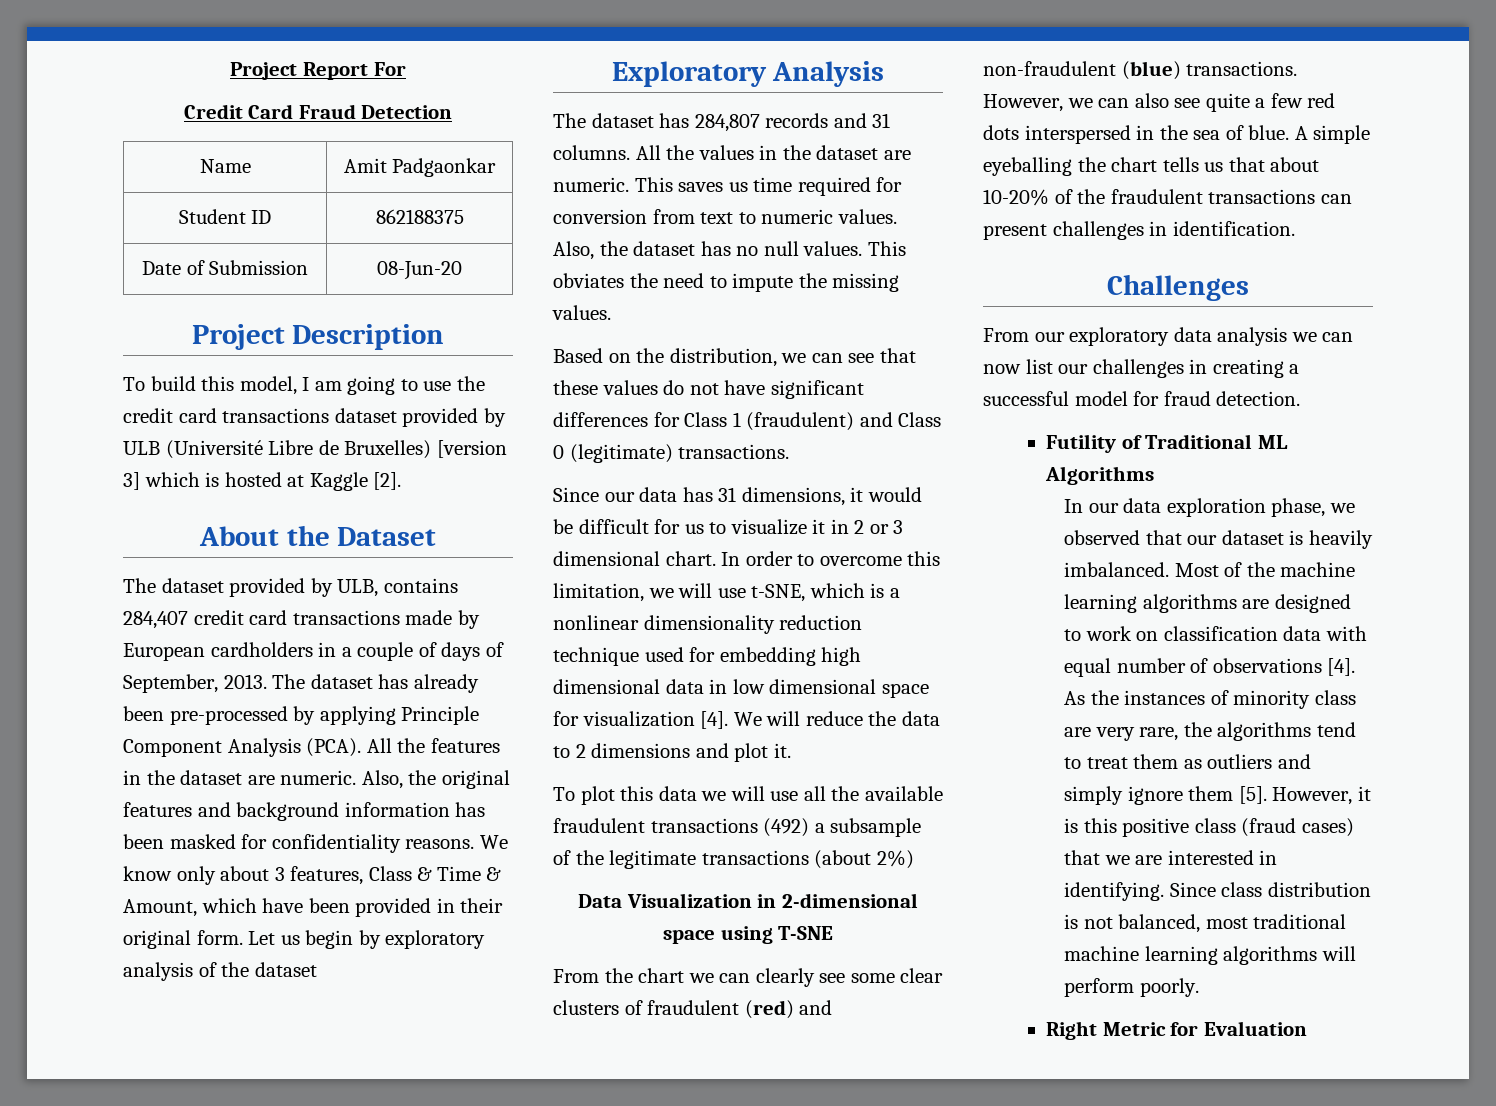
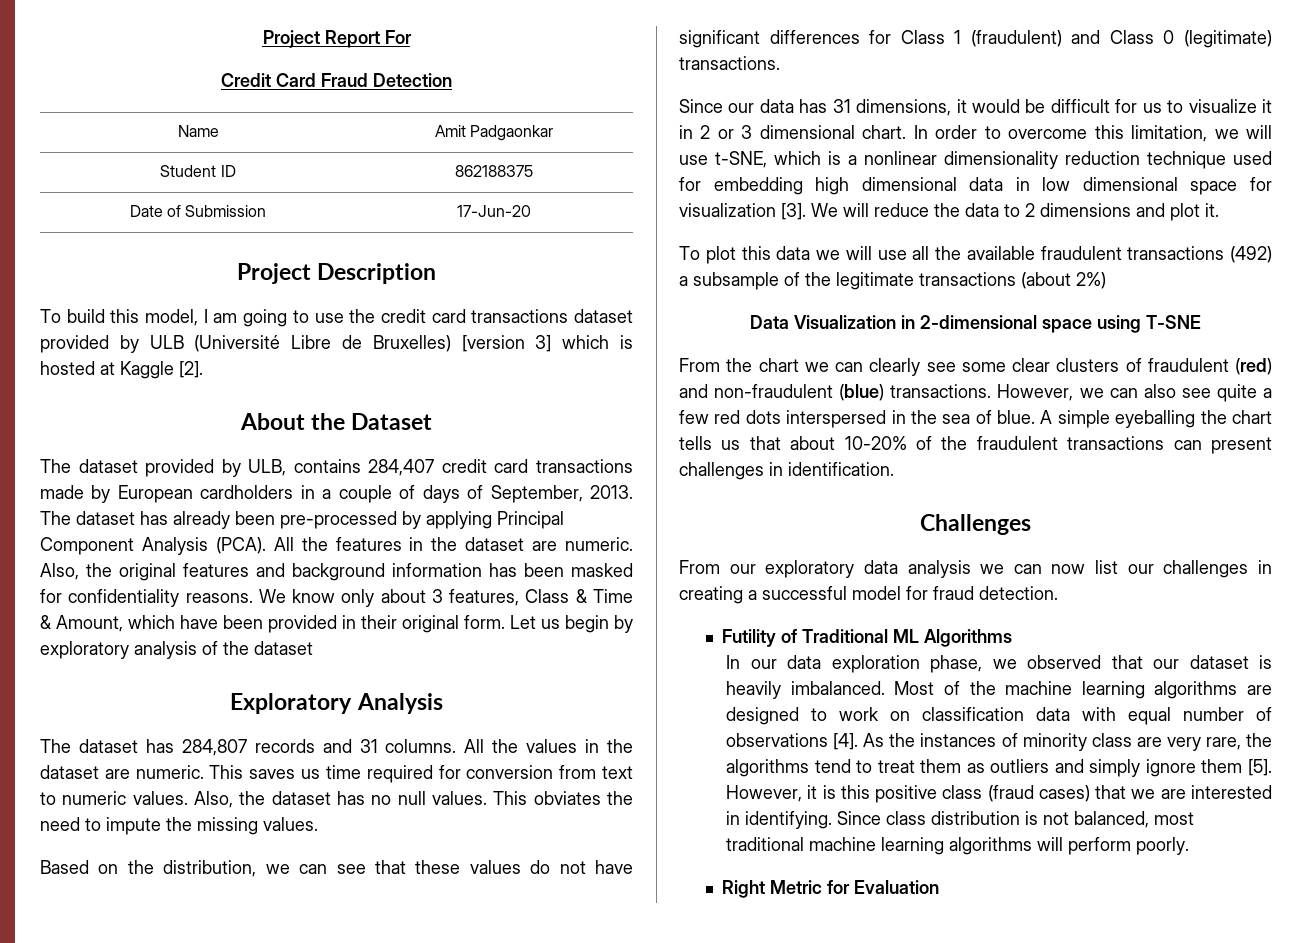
[377,261,462,280] 08-Jun-20 -> [457,205,531,217] 17-Jun-20
[401,706,480,725] Principle -> [497,511,564,529] Principal
[700,711,729,729] [4]. -> [781,203,806,220] [3].

